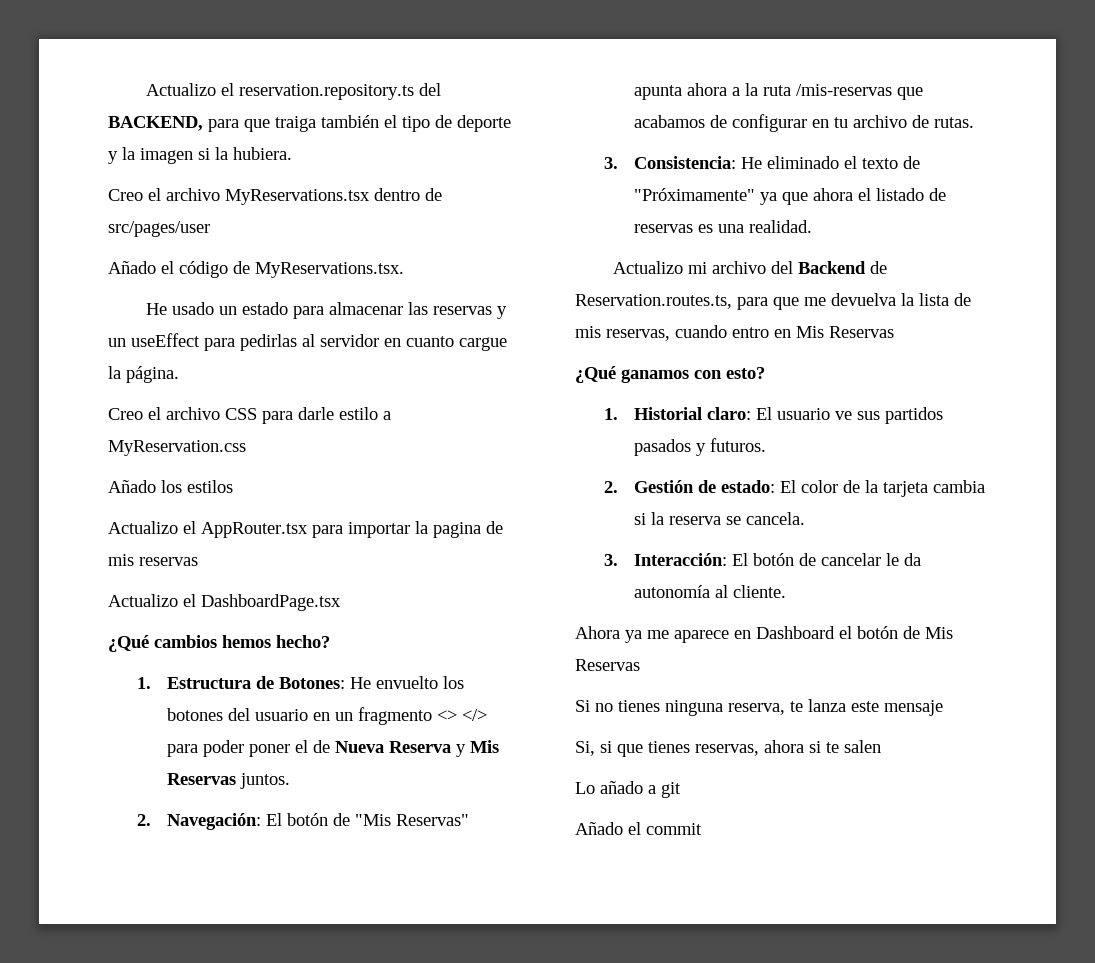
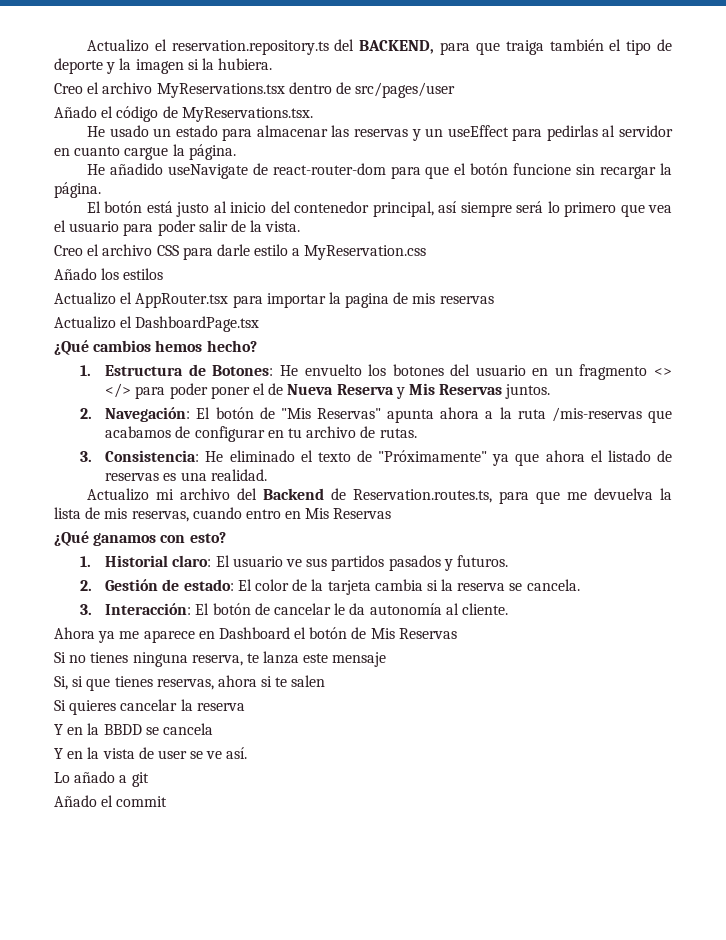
(179, 374) none -> [86,163,673,179] [54,182,101,198] [86,201,672,217] [54,220,301,236] // He añadido useNavigate de react-router-dom para que el botón funcione sin recargar la página. // El botón está justo al inicio del contenedor principal, así siempre será lo primero que vea el usuario para poder salir de la vista.
(881, 746) none -> [54,699,245,715] [54,723,213,735] [54,747,248,759] // Si quieres cancelar la reserva // Y en la BBDD se cancela // Y en la vista de user se ve así.

